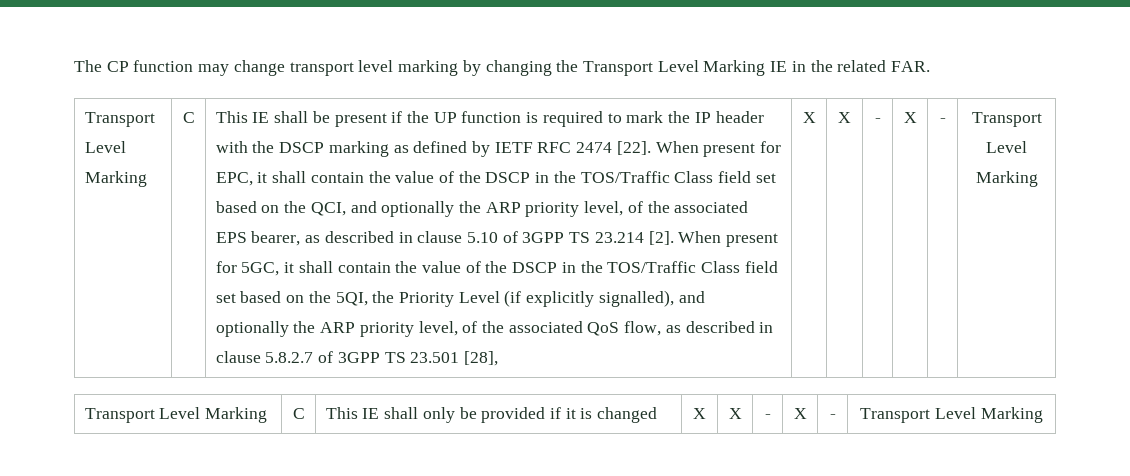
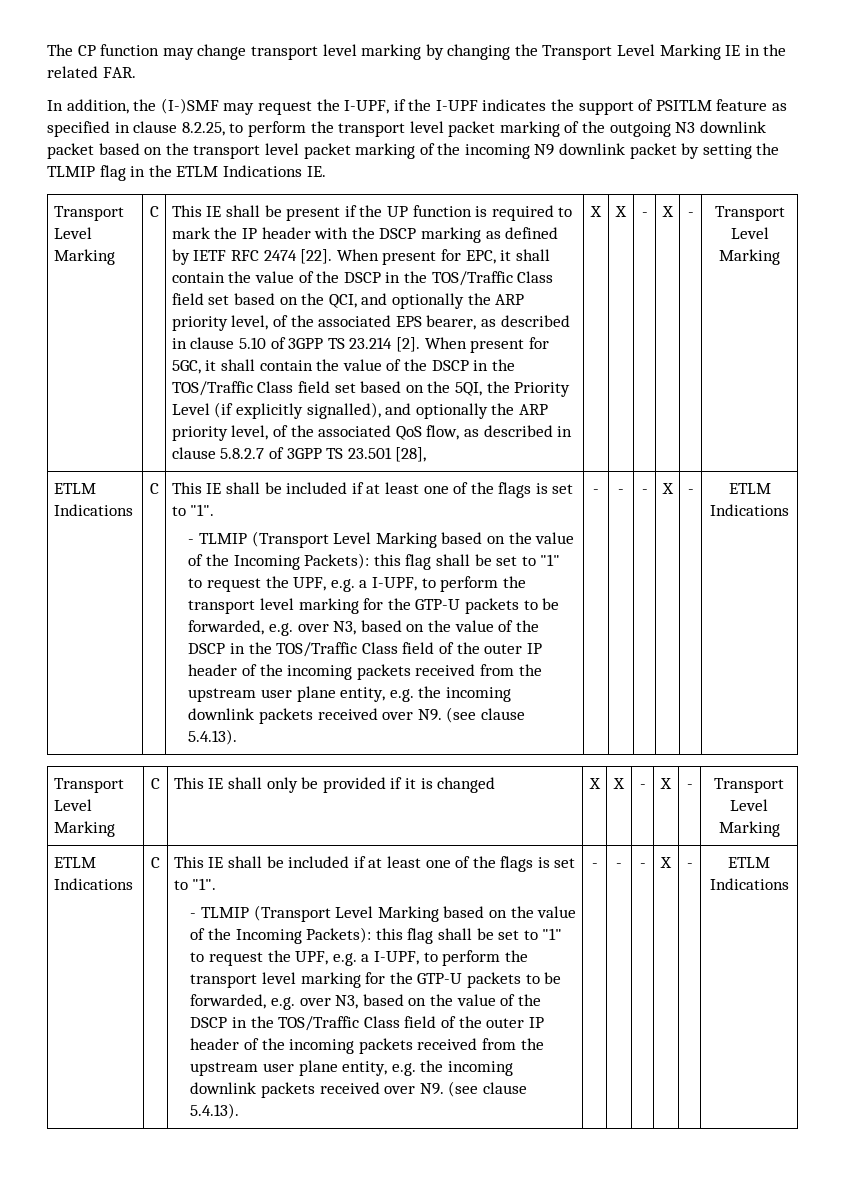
(931, 66) none -> [47,98,788,115] [47,121,766,137] [47,143,780,159] [47,165,326,181] // In addition, the (I-)SMF may request the I-UPF, if the I-UPF indicates the support of PSITLM feature as specified in clause 8.2.25, to perform the transport level packet marking of the outgoing N3 downlink packet based on the transport level packet marking of the incoming N9 downlink packet by setting the TLMIP flag in the ETLM Indications IE.
(1038, 179) none -> [53,483,96,494] [53,504,133,516] [149,483,159,494] [171,482,574,498] [171,504,215,516] [188,531,575,548] [188,553,561,570] [188,576,526,592] [188,598,560,614] [188,620,539,636] [188,642,542,657] [188,664,542,680] [188,686,511,702] [188,707,525,724] [188,729,238,745] [593,489,599,494] [618,489,624,494] [641,489,648,494] [661,483,674,494] [687,489,694,494] [728,483,771,494] [710,504,789,516] // ETLM Indications | C | This IE shall be included if at least one of the flags is set to "1". // - TLMIP (Transport Level Marking based on the value of the Incoming Packets): this flag shall be set to "1" to request the UPF, e.g. a I-UPF, to perform the transport level marking for the GTP-U packets to be forwarded, e.g. over N3, based on the value of the DSCP in the TOS/Traffic Class field of the outer IP header of the incoming packets received from the upstream user plane entity, e.g. the incoming downlink packets received over N9. (see clause 5.4.13). | - | - | - | X | - | ETLM Indications
(1043, 415) none -> [53,857,96,868] [53,878,133,890] [151,857,160,868] [173,856,576,872] [173,878,217,890] [190,905,577,922] [190,927,563,944] [190,950,528,966] [190,972,562,988] [190,994,541,1010] [190,1016,544,1031] [190,1038,544,1054] [190,1060,513,1076] [190,1081,527,1098] [190,1103,240,1119] [591,863,598,868] [616,863,622,868] [639,863,646,868] [660,857,672,868] [686,863,693,868] [728,857,770,868] [709,878,789,890] // ETLM Indications | C | This IE shall be included if at least one of the flags is set to "1". // - TLMIP (Transport Level Marking based on the value of the Incoming Packets): this flag shall be set to "1" to request the UPF, e.g. a I-UPF, to perform the transport level marking for the GTP-U packets to be forwarded, e.g. over N3, based on the value of the DSCP in the TOS/Traffic Class field of the outer IP header of the incoming packets received from the upstream user plane entity, e.g. the incoming downlink packets received over N9. (see clause 5.4.13). | - | - | - | X | - | ETLM Indications

